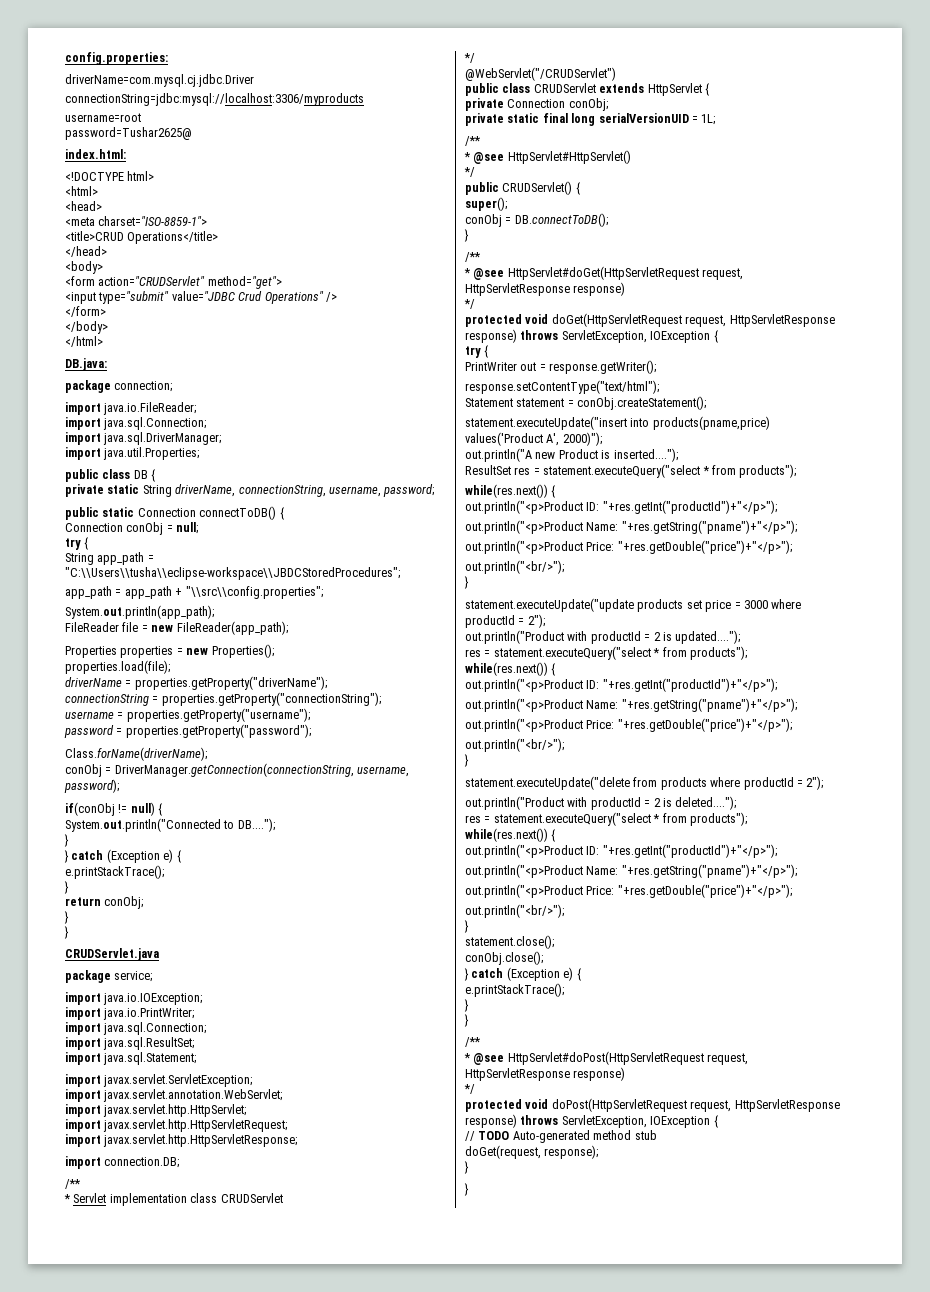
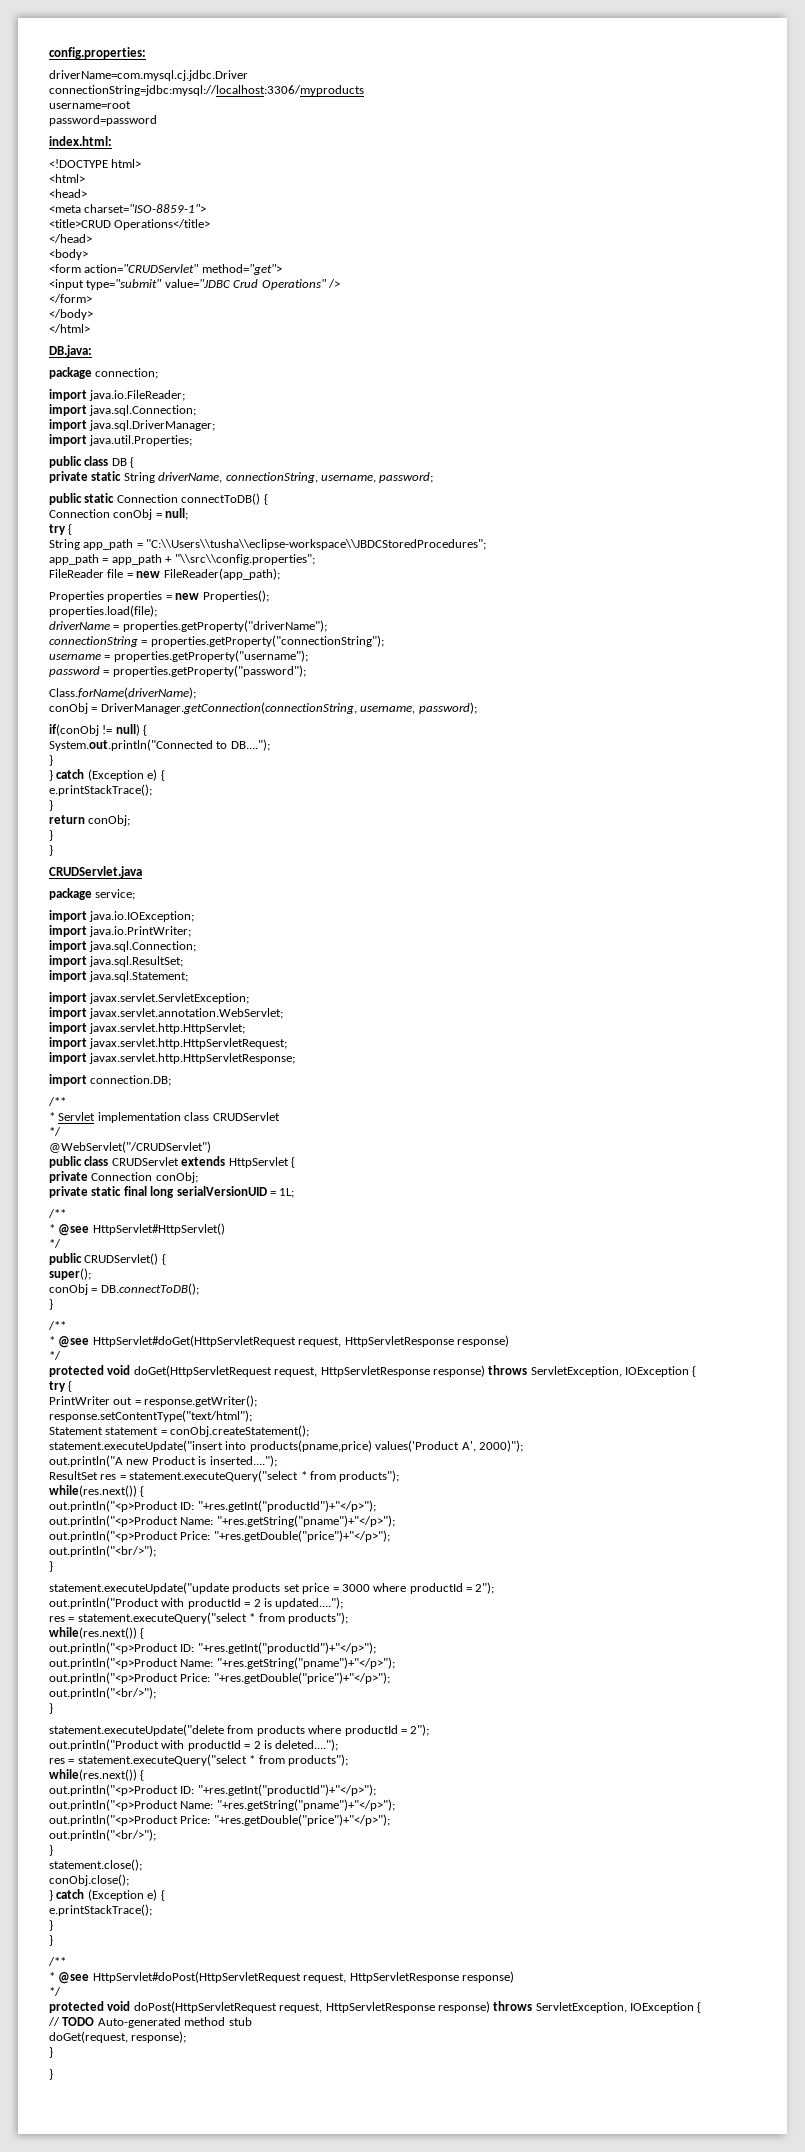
[65,127,192,140] password=Tushar2625@ -> [49,115,157,126] password=password
[65,605,214,619] // System.out.println(app_path); -> (315, 559) none

